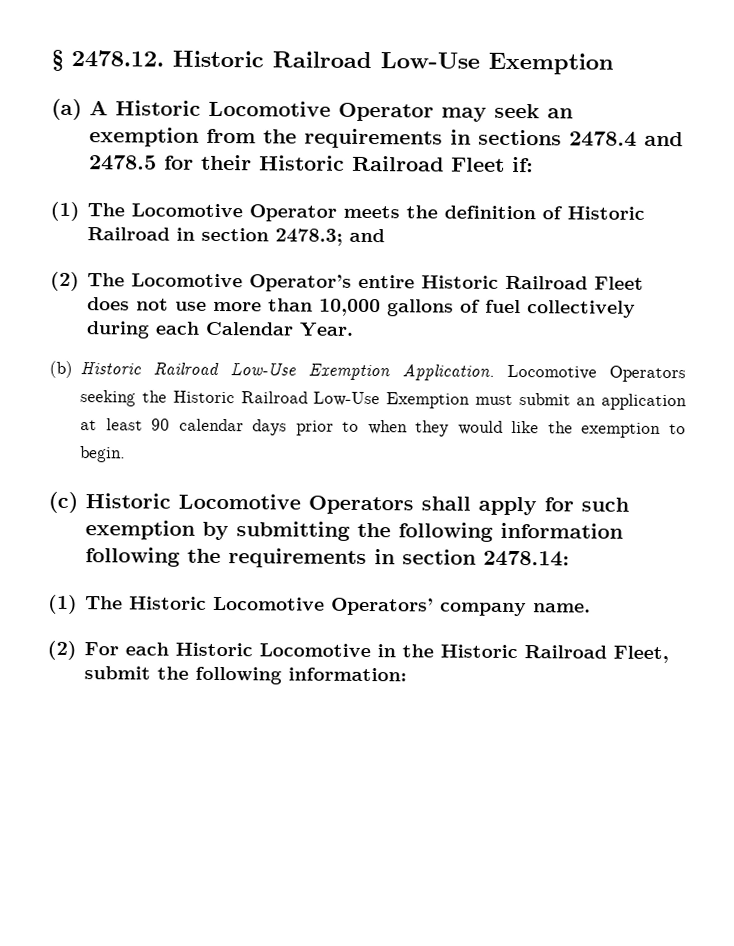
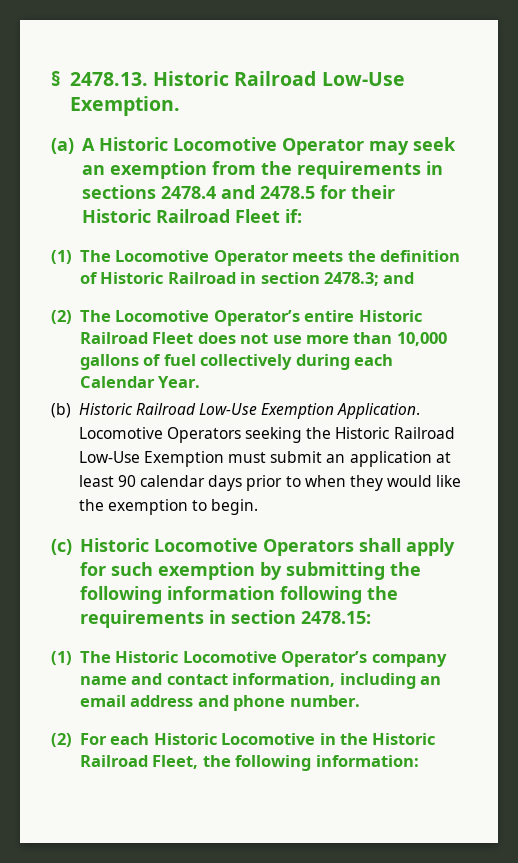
[71,49,615,75] 2478.12. Historic Railroad Low-Use Exemption -> [69,71,405,86] [69,96,180,116] 2478.13. Historic Railroad Low-Use Exemption.
[483,550,571,567] 2478.14: -> [300,611,371,624] 2478.15:
[331,597,592,617] Operators’ company name. -> [281,651,447,667] [79,673,442,689] [79,695,360,711] Operator’s company name and contact information, including an email address and phone number.
[84,666,152,680] submit -> (199, 762) none

